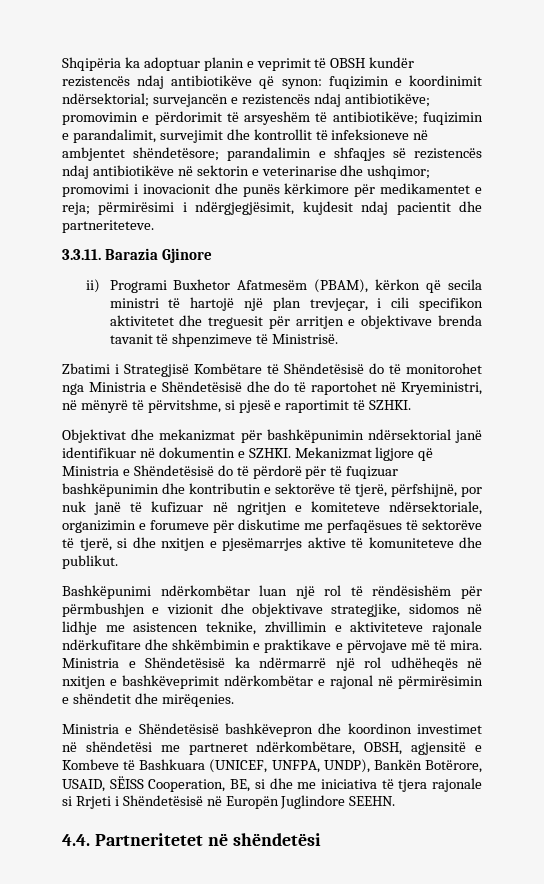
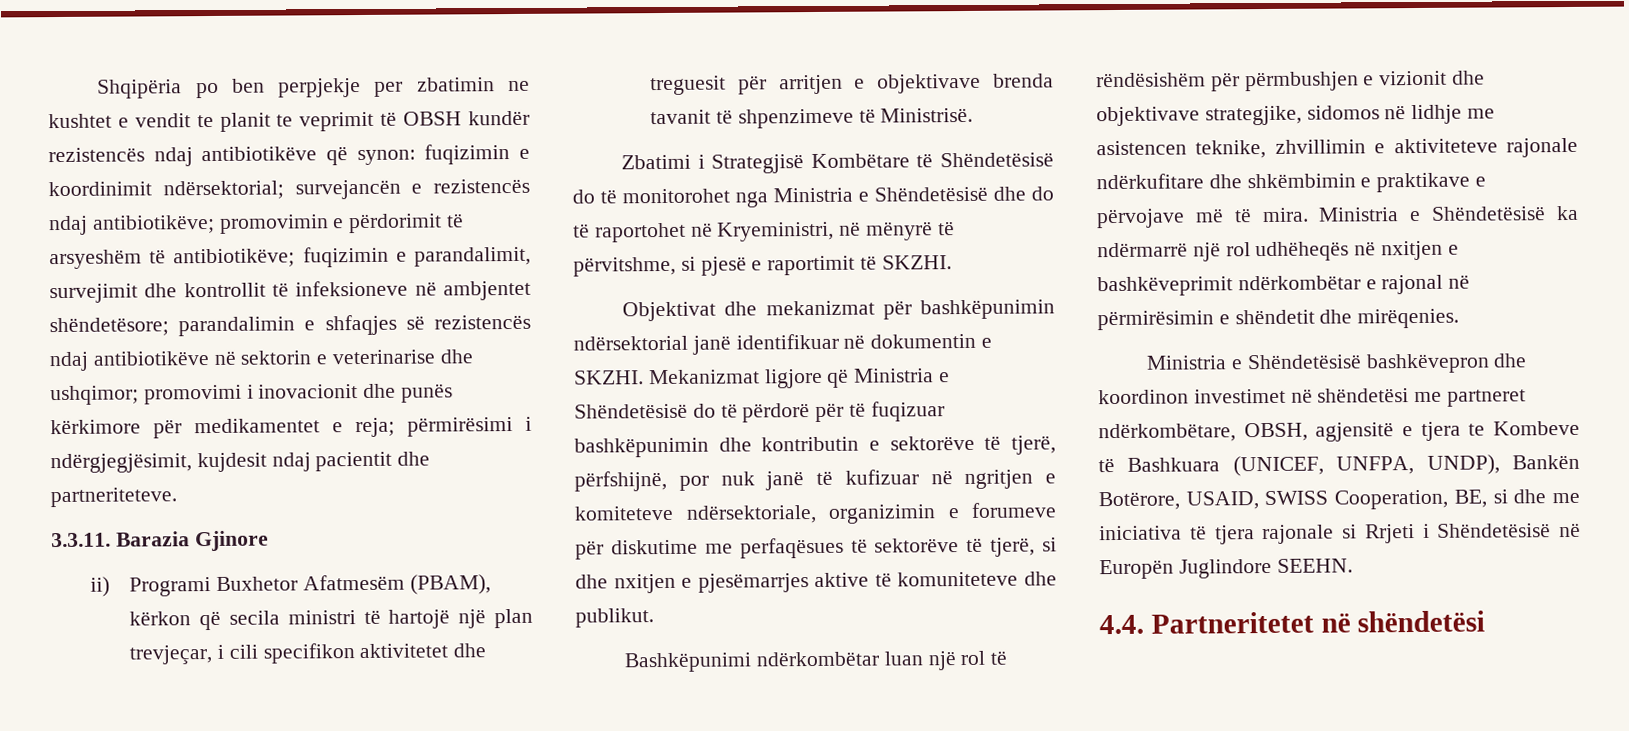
[124,57,254,71] ka adoptuar planin e -> [195,77,530,99] [48,112,294,132] po ben perpjekje per zbatimin ne kushtet e vendit te planit te
[369,400,412,410] SZHKI. -> [881,255,952,270] SKZHI.
[248,448,291,458] SZHKI. -> [574,370,644,385] SKZHI.
(482, 748) none -> [1420,421,1486,441] tjera te
[109,776,144,789] SËISS -> [1264,490,1329,506] SWISS

